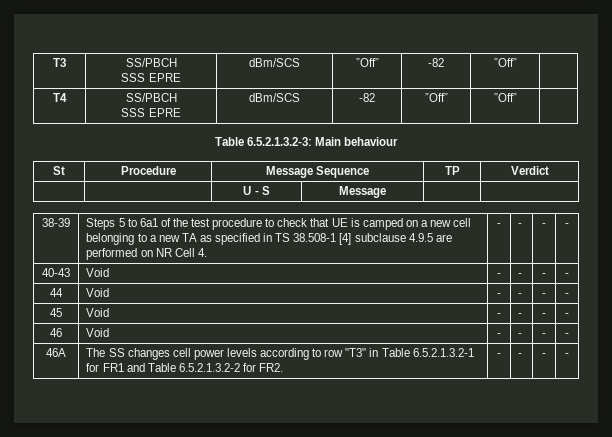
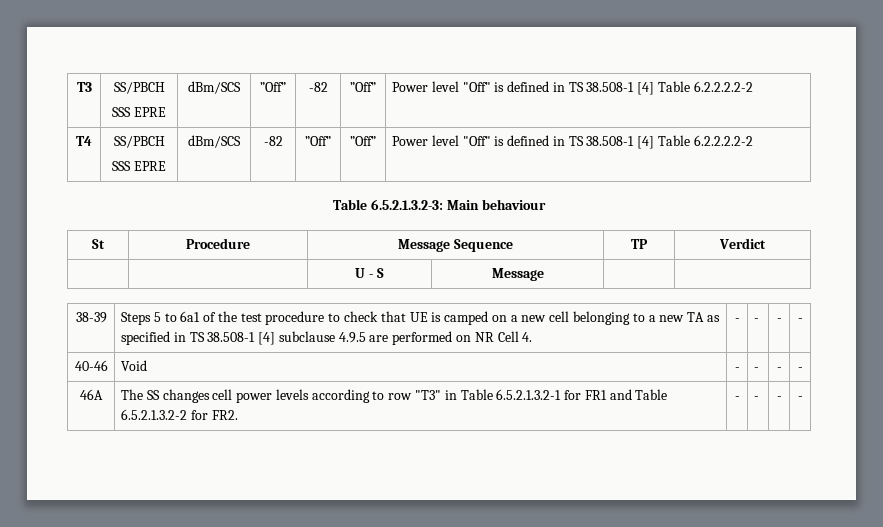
(517, 62) none -> [391,81,753,95] Power level "Off" is defined in TS 38.508-1 [4] Table 6.2.2.2.2-2
(517, 97) none -> [391,135,753,149] Power level "Off" is defined in TS 38.508-1 [4] Table 6.2.2.2.2-2
[42,268,70,277] [86,268,110,277] [497,273,501,277] [518,273,523,277] [542,273,546,277] [565,273,569,277] [50,288,63,297] [86,288,110,297] [497,293,501,297] [518,293,523,297] [542,293,546,297] [565,293,569,297] [50,308,62,317] [86,308,110,317] [497,313,501,317] [518,313,523,317] [542,313,546,317] [565,313,569,317] [50,328,62,337] 40-43 | Void | - | - | - | - // 44 | Void | - | - | - | - // 45 | Void | - | - | - | - // 46 -> [74,360,108,371] 40-46

